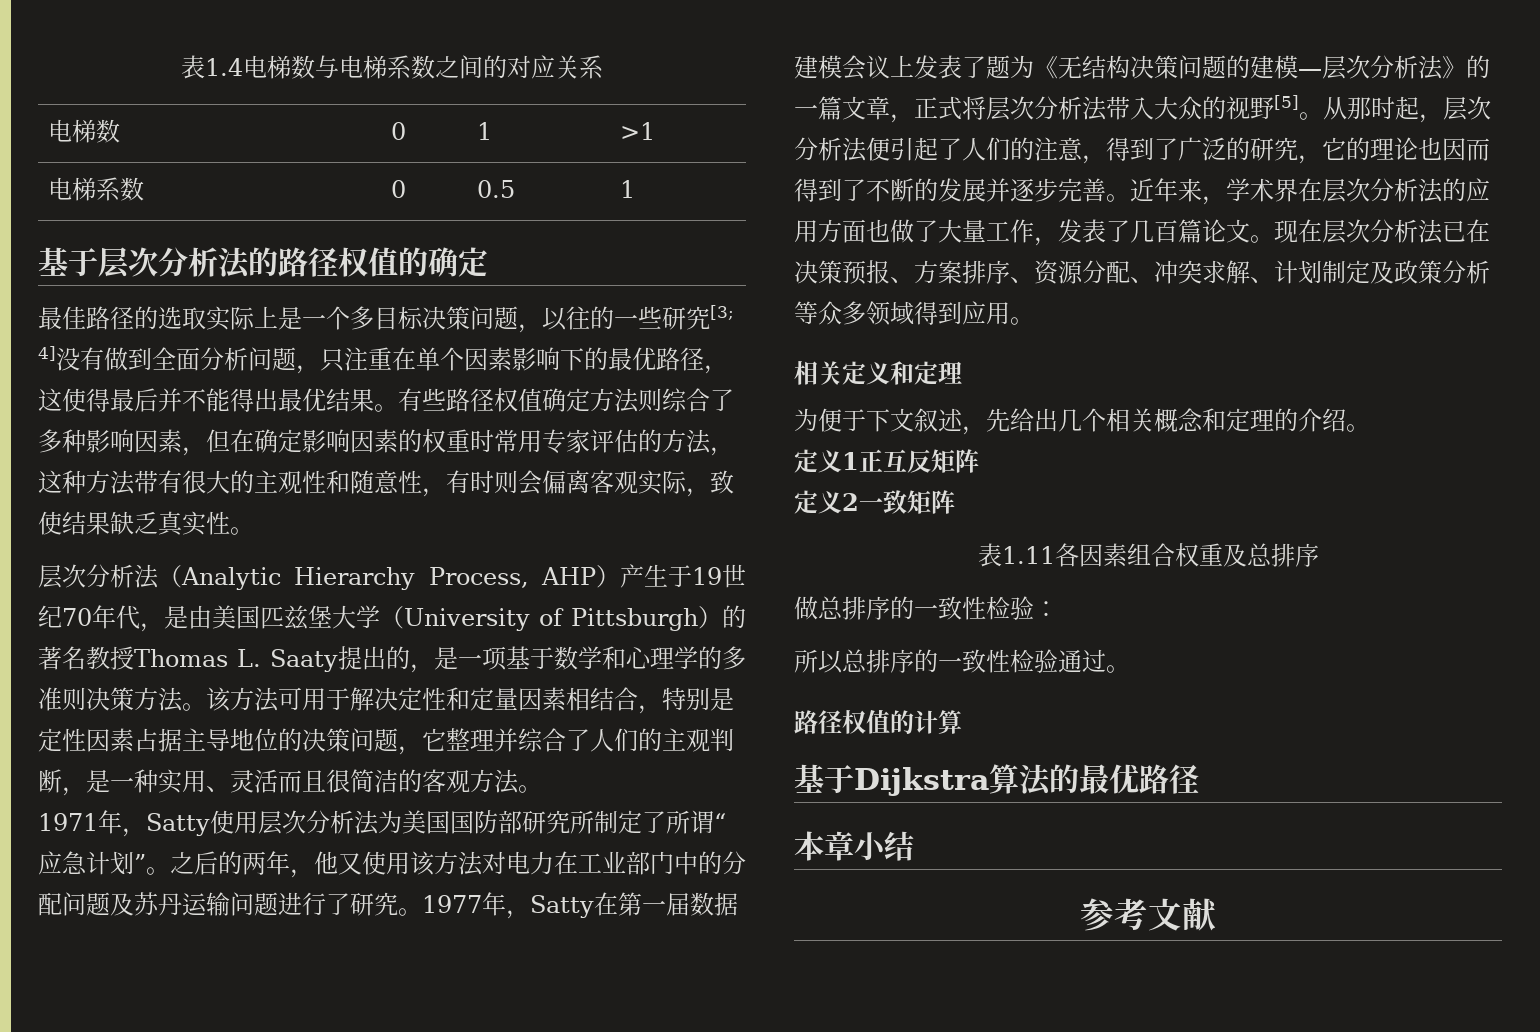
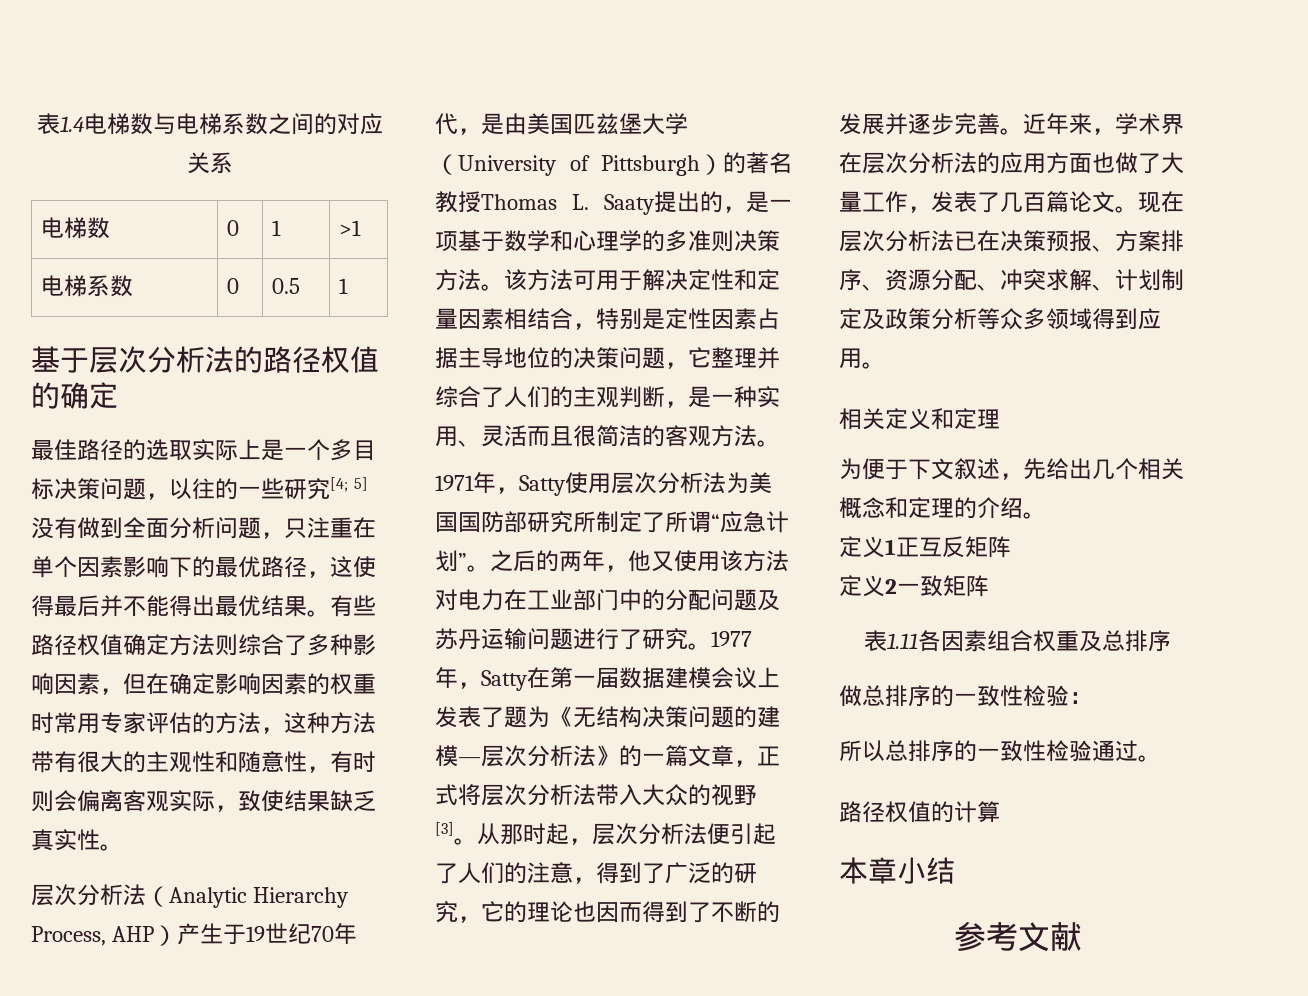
[710,305,734,320] [38,346,56,361] [3; 4] -> [330,477,369,492] [4; 5]
[1274,95,1299,110] [5] -> [435,822,454,836] [3]
[794,764,1199,796] // 基于Dijkstra算法的最优路径 -> (1000, 812) none

